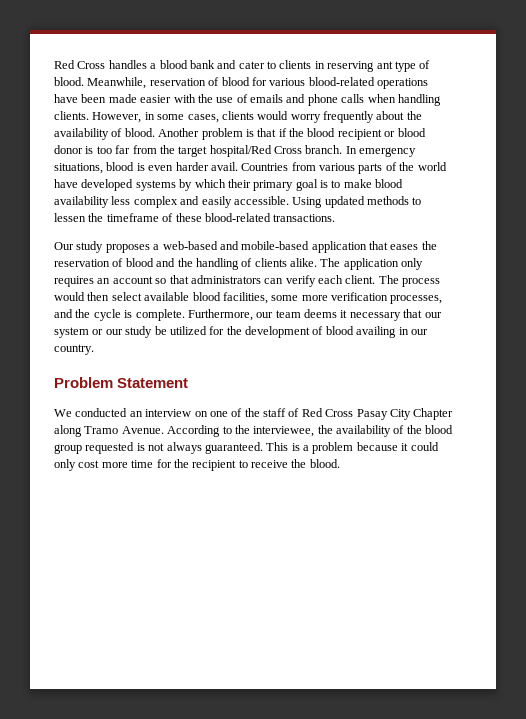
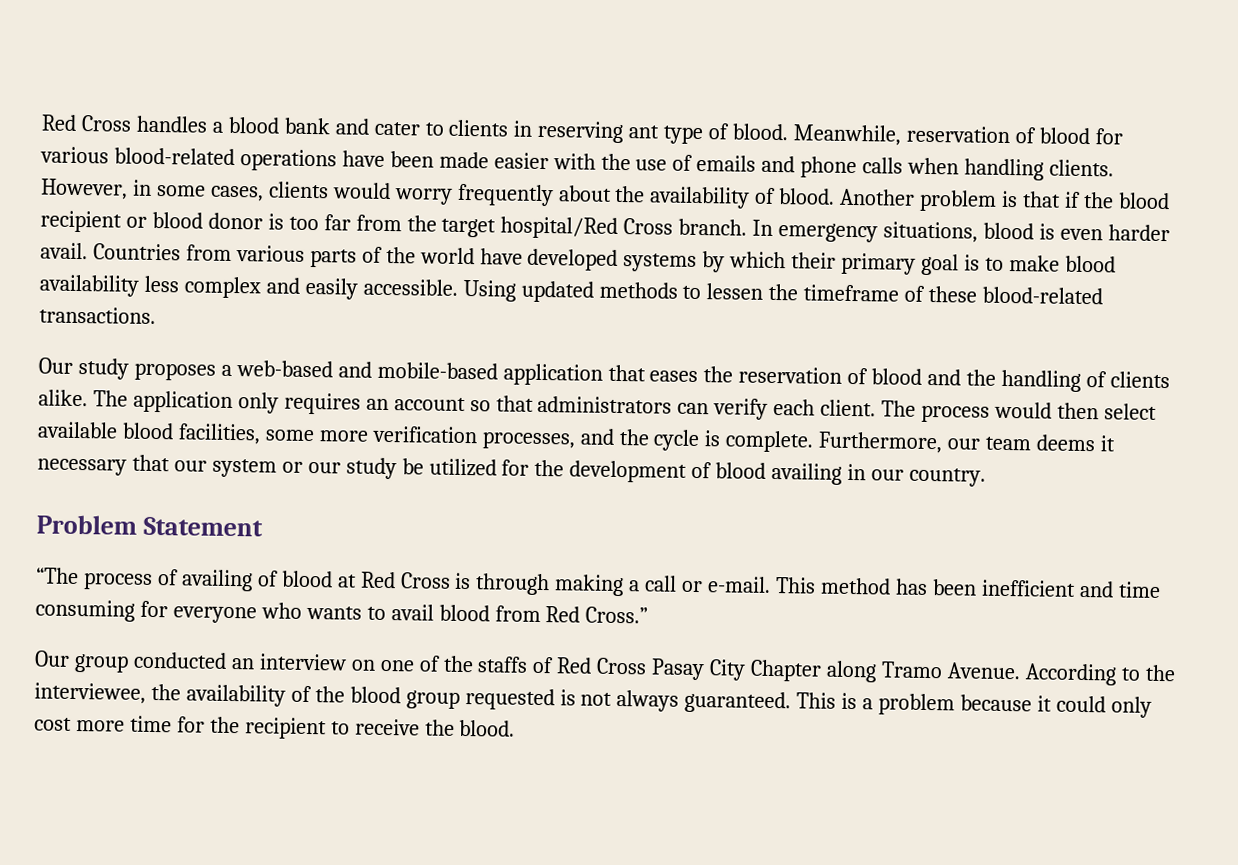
[54,409,72,417] We -> [36,567,1161,598] [35,599,649,624] [34,650,129,673] “The process of availing of blood at Red Cross is through making a call or e-mail. This method has been inefficient and time consuming for everyone who wants to avail blood from Red Cross.” // Our group
[263,408,286,417] staff -> [477,656,529,673] staffs

